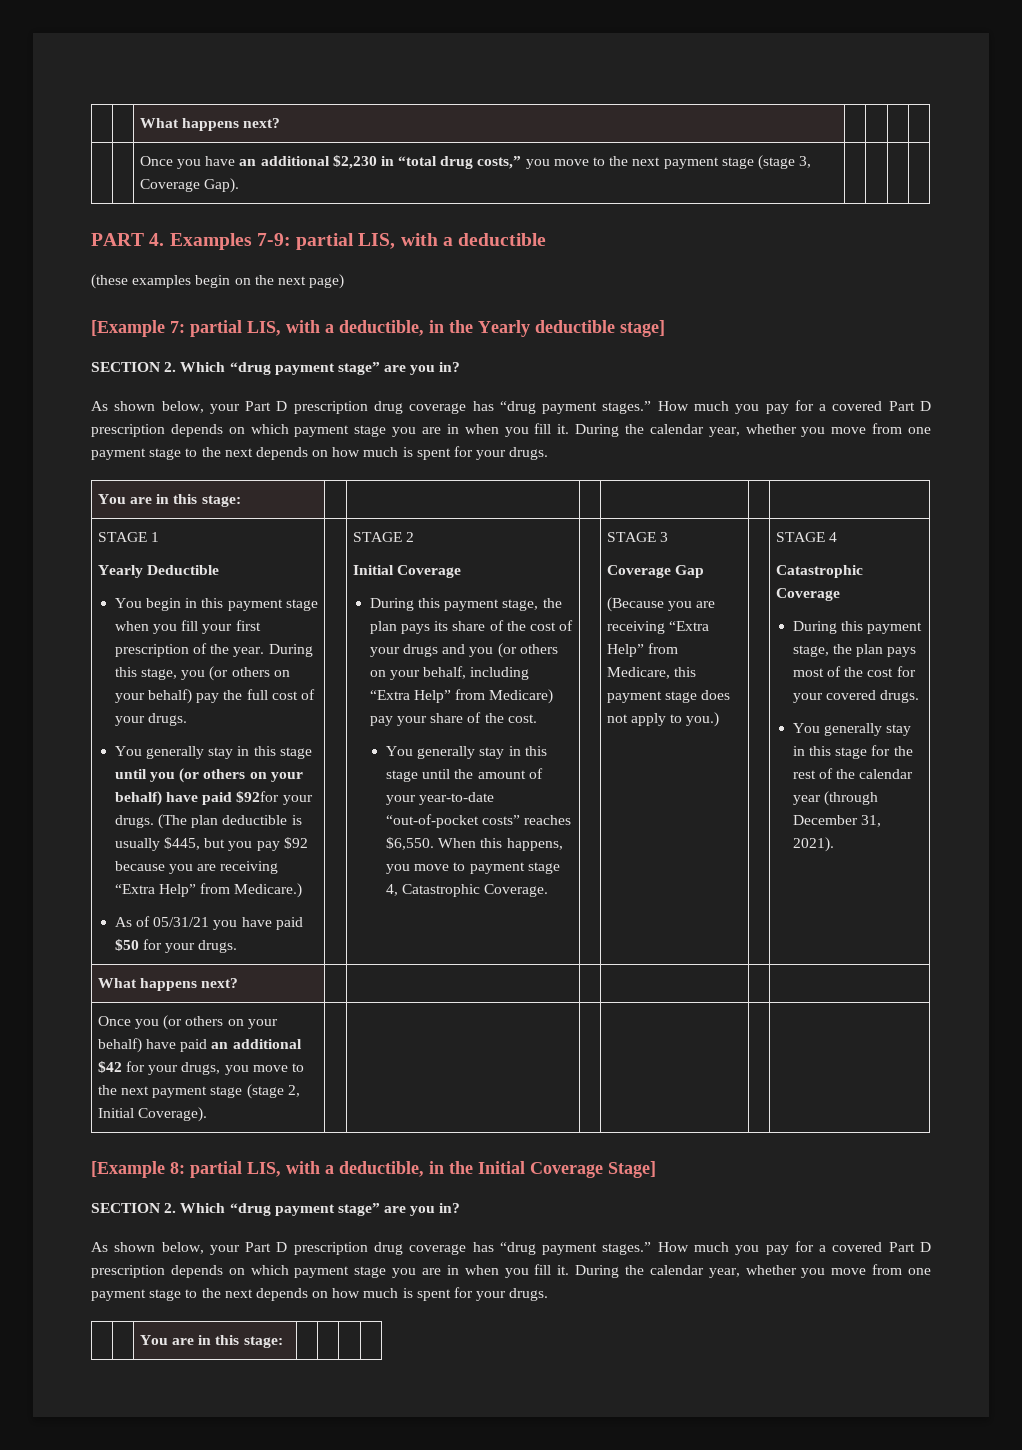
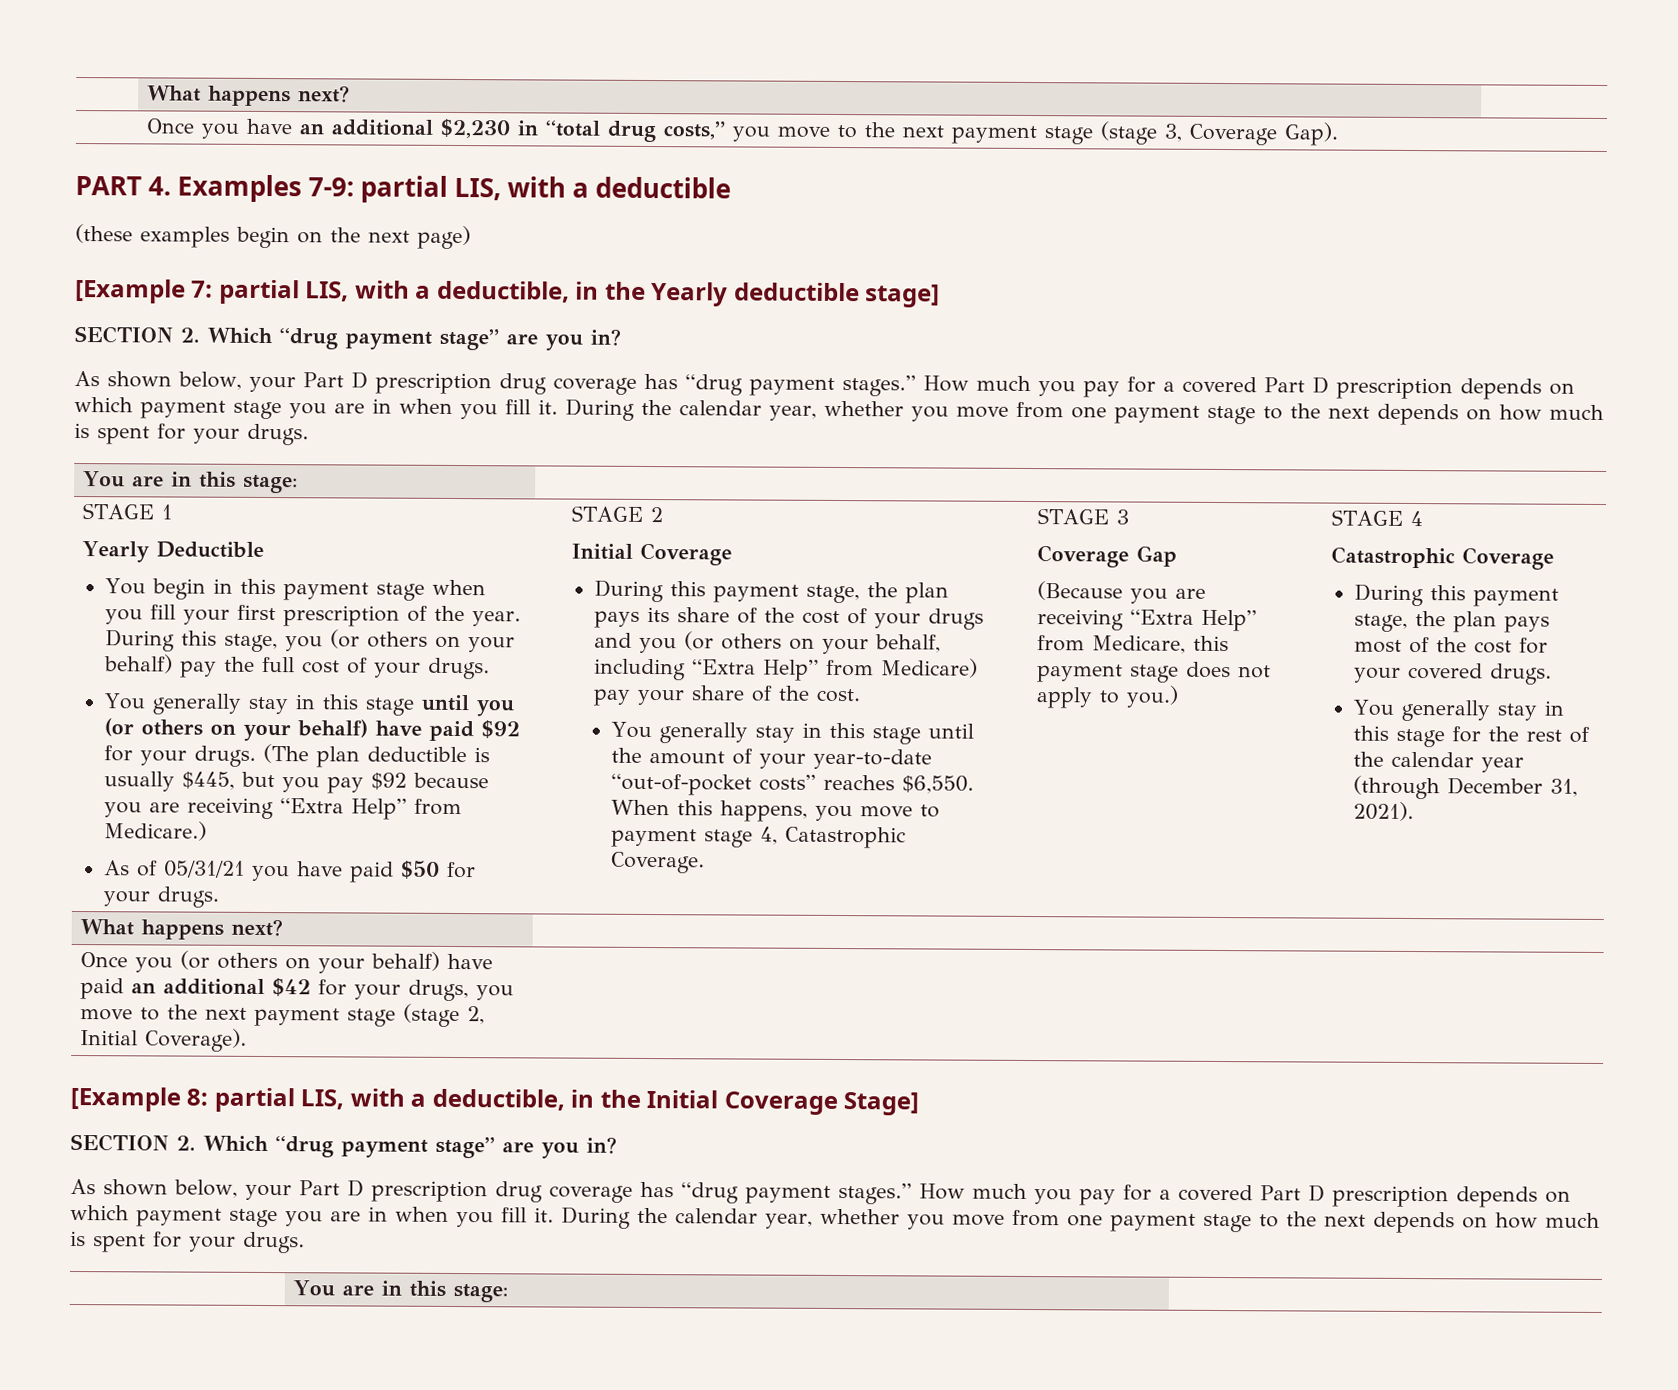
[236,791,280,803] $92for -> [481,720,521,739] [104,745,134,762] $92 for

